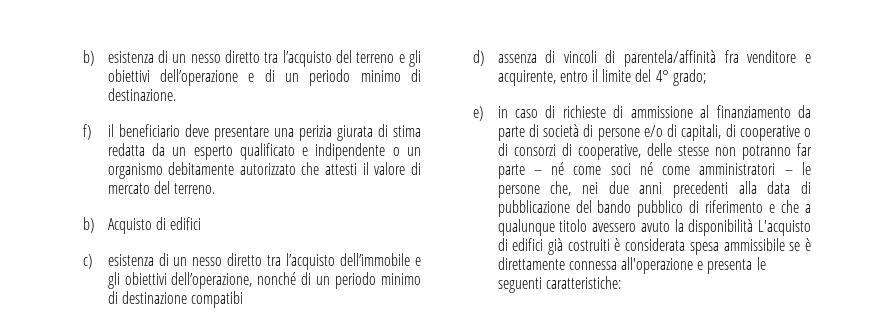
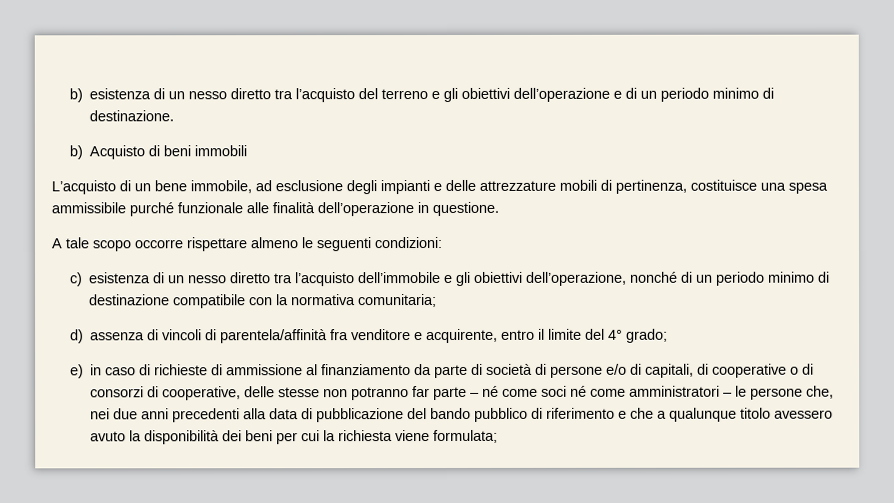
[82,124,421,141] [107,143,421,160] [107,162,422,179] [107,181,215,194] [82,217,201,234] f) il beneficiario deve presentare una perizia giurata di stima redatta da un esperto qualificato e indipendente o un organismo debitamente autorizzato che attesti il valore di mercato del terreno. // b) Acquisto di edifici -> [69,145,248,160] [51,179,828,195] [51,201,499,217] [51,237,442,252] b) Acquisto di beni immobili // L’acquisto di un bene immobile, ad esclusione degli impianti e delle attrezzature mobili di pertinenza, costituisce una spesa ammissibile purché funzionale alle finalità dell’operazione in questione. // A tale scopo occorre rispettare almeno le seguenti condizioni:
[190,291,243,308] compatibi -> [173,294,438,309] compatibile con la normativa comunitaria;
[758,220,812,236] [497,238,811,255] [497,257,766,274] [497,276,621,293] L'acquisto di edifici già costruiti è considerata spesa ammissibile se è direttamente connessa all'operazione e presenta le seguenti caratteristiche: -> [222,429,499,445] dei beni per cui la richiesta viene formulata;

